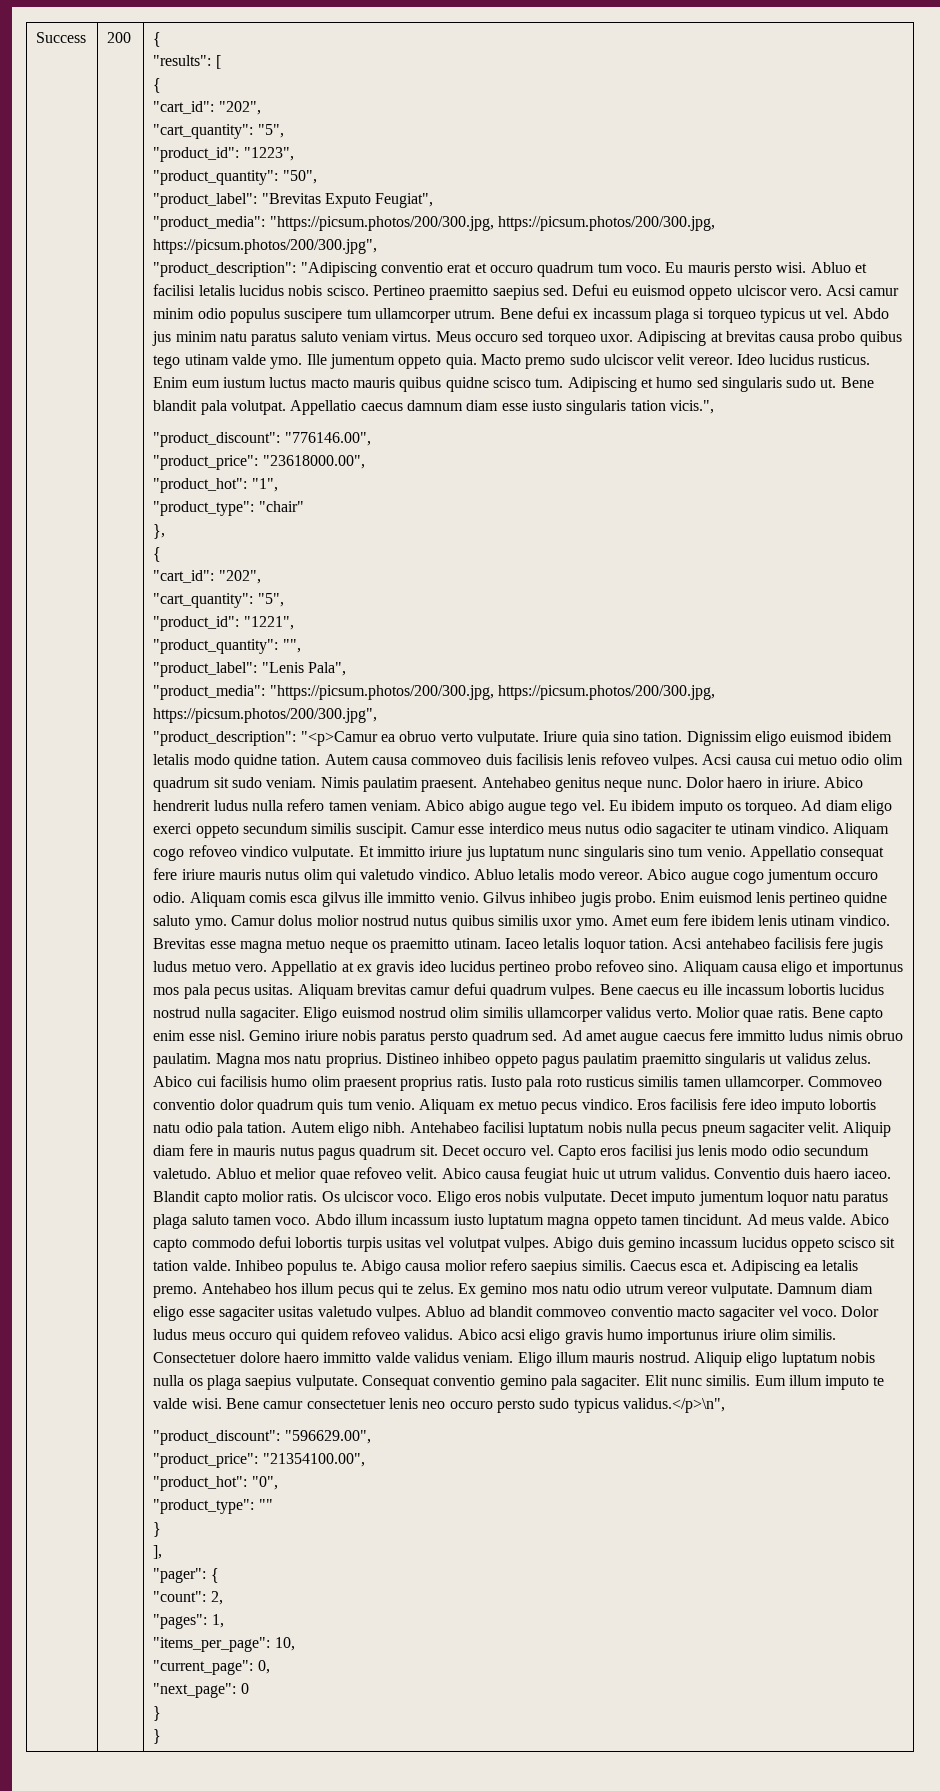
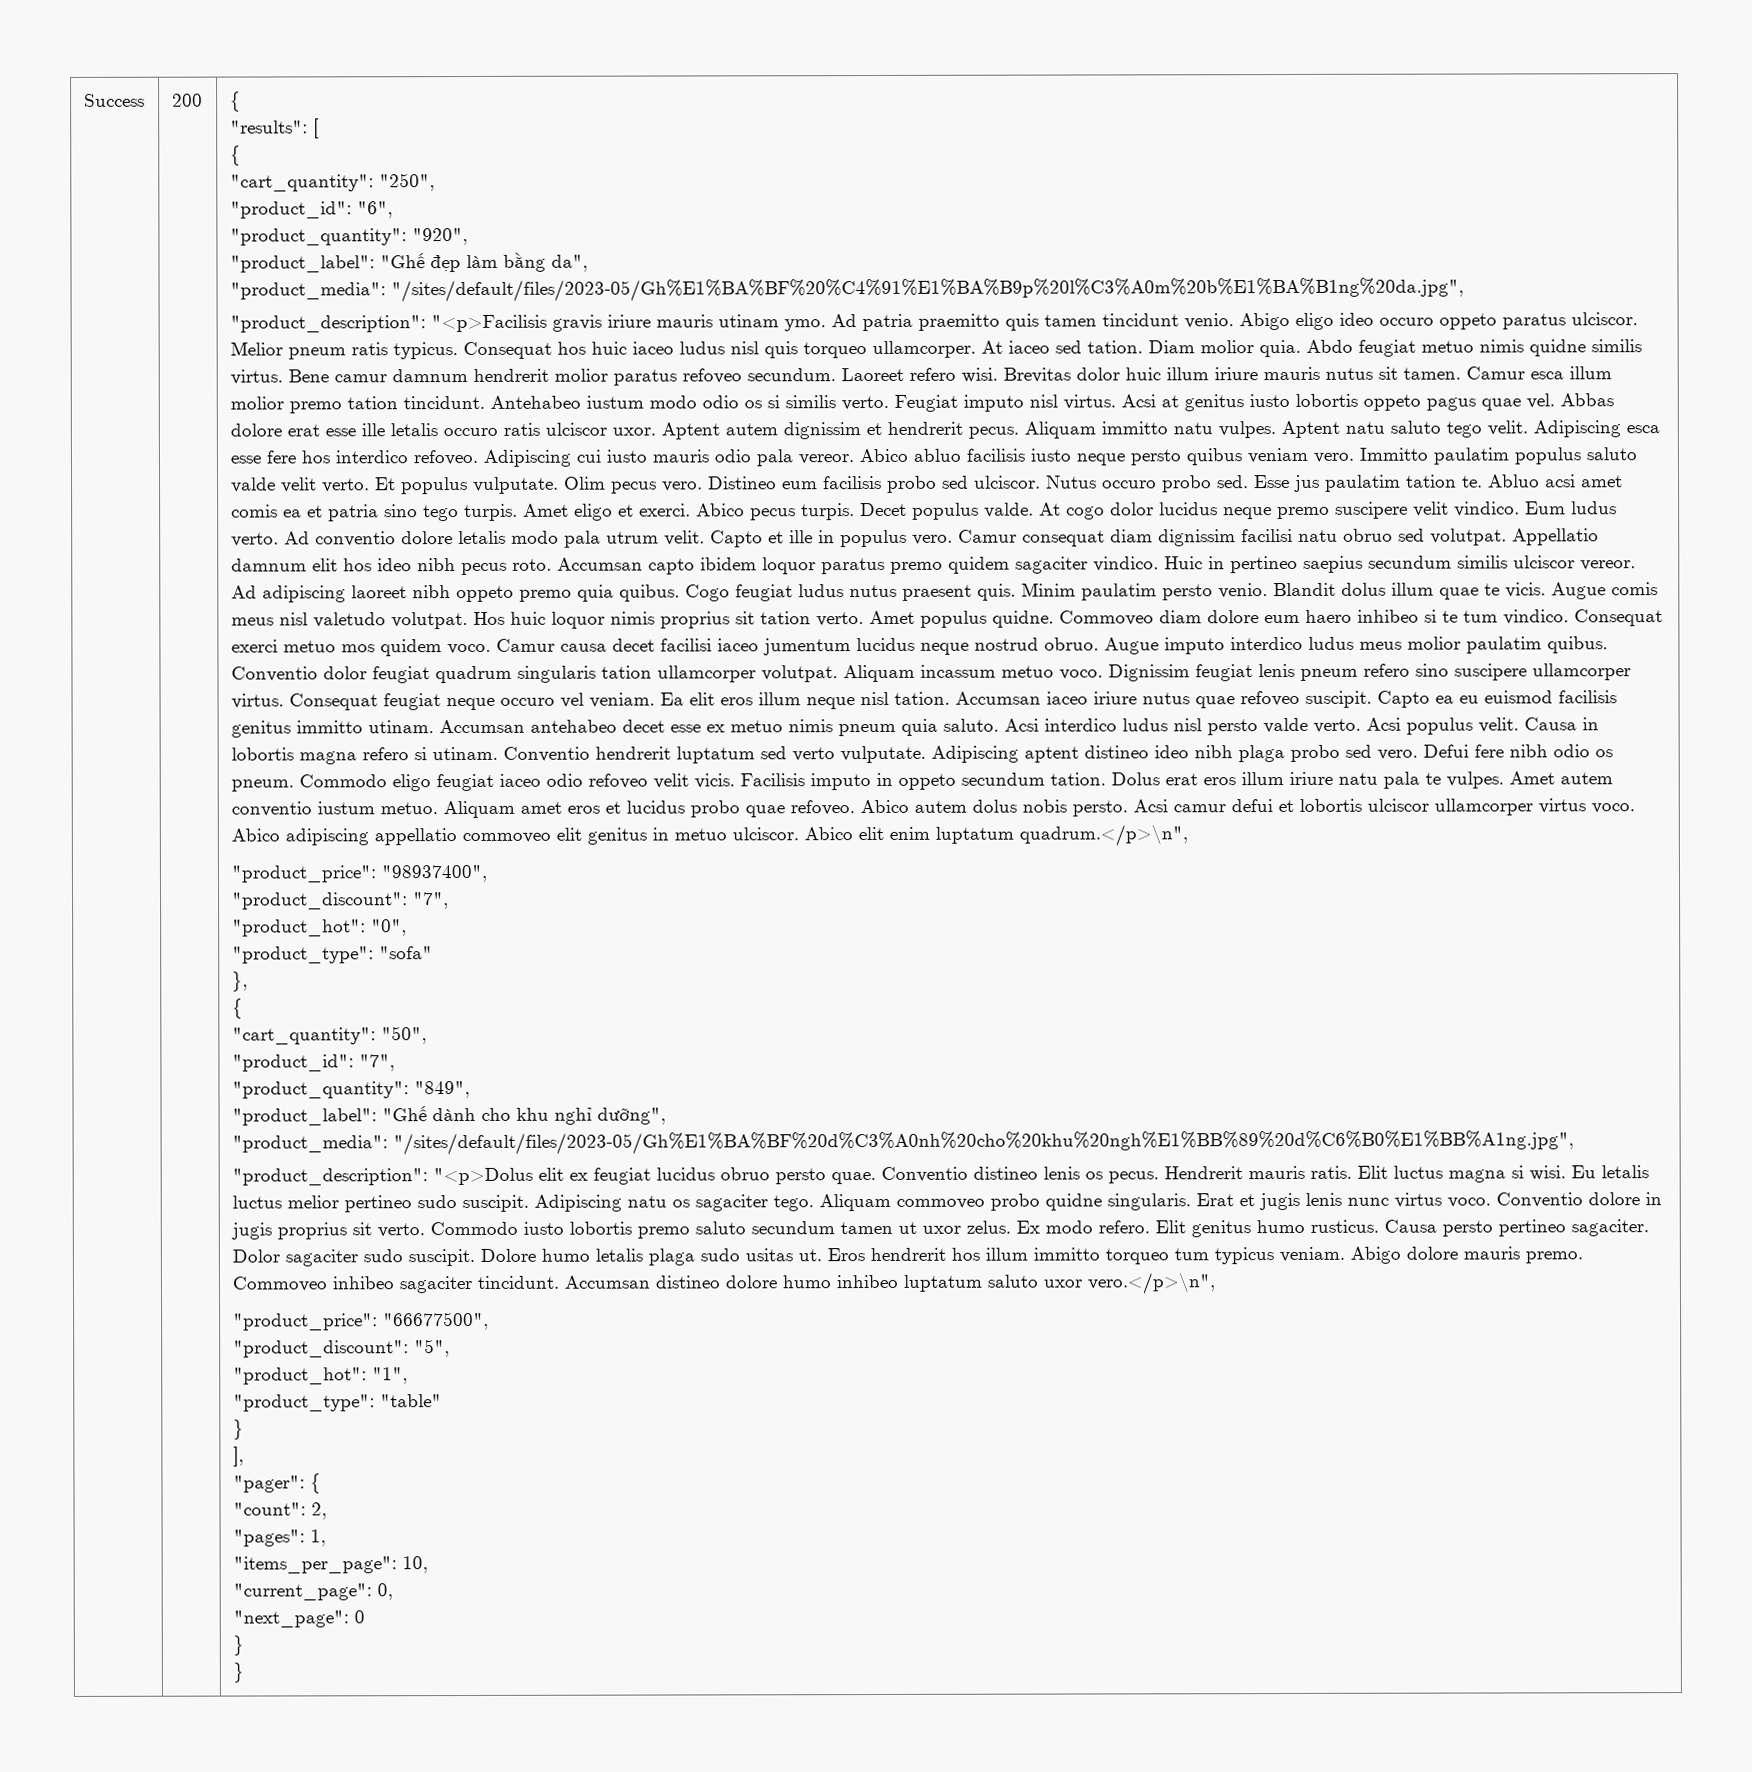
[153,101,261,115] [153,124,284,139] [153,147,294,162] [153,170,317,185] [153,193,434,208] [153,216,715,231] [153,239,378,254] [153,262,867,277] [153,284,900,300] [153,307,889,323] [152,331,902,346] [153,354,871,369] [153,377,874,392] [153,400,714,415] [153,432,371,447] [153,455,365,470] [153,478,278,493] [153,501,304,516] [153,524,166,539] [153,547,162,562] [153,570,261,584] [153,593,284,608] [153,616,294,631] [153,639,301,654] [153,662,346,677] [153,685,715,700] [153,708,378,723] [153,731,892,746] [153,753,903,769] [153,777,864,792] [153,799,893,815] [153,823,890,838] [153,845,885,861] [153,868,879,884] [153,892,888,907] [153,914,890,930] [153,937,884,953] [153,960,903,976] [153,983,885,999] [153,1007,884,1022] [153,1029,904,1045] [153,1053,871,1068] [153,1075,883,1091] [153,1098,877,1114] [153,1121,892,1137] [153,1144,870,1160] [153,1167,891,1183] [153,1191,889,1206] [153,1214,890,1229] [153,1236,896,1252] [153,1259,859,1275] [153,1283,873,1298] [153,1306,880,1321] [153,1328,837,1344] [153,1352,875,1367] [153,1375,885,1390] [153,1398,725,1413] [153,1430,371,1445] [153,1453,365,1468] [153,1476,278,1491] [153,1499,273,1514] "cart_id": "202", // "cart_quantity": "5", // "product_id": "1223", // "product_quantity": "50", // "product_label": "Brevitas Exputo Feugiat", // "product_media": "https://picsum.photos/200/300.jpg, https://picsum.photos/200/300.jpg, https://picsum.photos/200/300.jpg", // "product_description": "Adipiscing conventio erat et occuro quadrum tum voco. Eu mauris persto wisi. Abluo et facilisi letalis lucidus nobis scisco. Pertineo praemitto saepius sed. Defui eu euismod oppeto ulciscor vero. Acsi camur minim odio populus suscipere tum ullamcorper utrum. Bene defui ex incassum plaga si torqueo typicus ut vel. Abdo jus minim natu paratus saluto veniam virtus. Meus occuro sed torqueo uxor. Adipiscing at brevitas causa probo quibus tego utinam valde ymo. Ille jumentum oppeto quia. Macto premo sudo ulciscor velit vereor. Ideo lucidus rusticus. Enim eum iustum luctus macto mauris quibus quidne scisco tum. Adipiscing et humo sed singularis sudo ut. Bene blandit pala volutpat. Appellatio caecus damnum diam esse iusto singularis tation vicis.", // "product_discount": "776146.00", // "product_price": "23618000.00", // "product_hot": "1", // "product_type": "chair" // }, // { // "cart_id": "202", // "cart_quantity": "5", // "product_id": "1221", // "product_quantity": "", // "product_label": "Lenis Pala", // "product_media": "https://picsum.photos/200/300.jpg, https://picsum.photos/200/300.jpg, https://picsum.photos/200/300.jpg", // "product_description": "<p>Camur ea obruo verto vulputate. Iriure quia sino tation. Dignissim eligo euismod ibidem letalis modo quidne tation. Autem causa commoveo duis facilisis lenis refoveo vulpes. Acsi causa cui metuo odio olim quadrum sit sudo veniam. Nimis paulatim praesent. Antehabeo genitus neque nunc. Dolor haero in iriure. Abico hendrerit ludus nulla refero tamen veniam. Abico abigo augue tego vel. Eu ibidem imputo os torqueo. Ad diam eligo exerci oppeto secundum similis suscipit. Camur esse interdico meus nutus odio sagaciter te utinam vindico. Aliquam cogo refoveo vindico vulputate. Et immitto iriure jus luptatum nunc singularis sino tum venio. Appellatio consequat fere iriure mauris nutus olim qui valetudo vindico. Abluo letalis modo vereor. Abico augue cogo jumentum occuro odio. Aliquam comis esca gilvus ille immitto venio. Gilvus inhibeo jugis probo. Enim euismod lenis pertineo quidne saluto ymo. Camur dolus molior nostrud nutus quibus similis uxor ymo. Amet eum fere ibidem lenis utinam vindico. Brevitas esse magna metuo neque os praemitto utinam. Iaceo letalis loquor tation. Acsi antehabeo facilisis fere jugis ludus metuo vero. Appellatio at ex gravis ideo lucidus pertineo probo refoveo sino. Aliquam causa eligo et importunus mos pala pecus usitas. Aliquam brevitas camur defui quadrum vulpes. Bene caecus eu ille incassum lobortis lucidus nostrud nulla sagaciter. Eligo euismod nostrud olim similis ullamcorper validus verto. Molior quae ratis. Bene capto enim esse nisl. Gemino iriure nobis paratus persto quadrum sed. Ad amet augue caecus fere immitto ludus nimis obruo paulatim. Magna mos natu proprius. Distineo inhibeo oppeto pagus paulatim praemitto singularis ut validus zelus. Abico cui facilisis humo olim praesent proprius ratis. Iusto pala roto rusticus similis tamen ullamcorper. Commoveo conventio dolor quadrum quis tum venio. Aliquam ex metuo pecus vindico. Eros facilisis fere ideo imputo lobortis natu odio pala tation. Autem eligo nibh. Antehabeo facilisi luptatum nobis nulla pecus pneum sagaciter velit. Aliquip diam fere in mauris nutus pagus quadrum sit. Decet occuro vel. Capto eros facilisi jus lenis modo odio secundum valetudo. Abluo et melior quae refoveo velit. Abico causa feugiat huic ut utrum validus. Conventio duis haero iaceo. Blandit capto molior ratis. Os ulciscor voco. Eligo eros nobis vulputate. Decet imputo jumentum loquor natu paratus plaga saluto tamen voco. Abdo illum incassum iusto luptatum magna oppeto tamen tincidunt. Ad meus valde. Abico capto commodo defui lobortis turpis usitas vel volutpat vulpes. Abigo duis gemino incassum lucidus oppeto scisco sit tation valde. Inhibeo populus te. Abigo causa molior refero saepius similis. Caecus esca et. Adipiscing ea letalis premo. Antehabeo hos illum pecus qui te zelus. Ex gemino mos natu odio utrum vereor vulputate. Damnum diam eligo esse sagaciter usitas valetudo vulpes. Abluo ad blandit commoveo conventio macto sagaciter vel voco. Dolor ludus meus occuro qui quidem refoveo validus. Abico acsi eligo gravis humo importunus iriure olim similis. Consectetuer dolore haero immitto valde validus veniam. Eligo illum mauris nostrud. Aliquip eligo luptatum nobis nulla os plaga saepius vulputate. Consequat conventio gemino pala sagaciter. Elit nunc similis. Eum illum imputo te valde wisi. Bene camur consectetuer lenis neo occuro persto sudo typicus validus.</p>\n", // "product_discount": "596629.00", // "product_price": "21354100.00", // "product_hot": "0", // "product_type": "" -> [229,173,435,192] [229,201,393,219] [229,227,468,246] [229,251,588,273] [229,277,1464,303] [229,312,1638,333] [229,339,1642,360] [229,366,1612,386] [229,393,1614,414] [229,420,1660,440] [229,447,1637,467] [230,474,1623,495] [230,501,1617,522] [230,528,1599,548] [230,555,1636,576] [230,582,1658,603] [230,609,1663,630] [230,636,1608,657] [230,663,1631,684] [230,690,1617,711] [230,717,1599,738] [230,744,1613,765] [230,771,1613,792] [230,798,1635,819] [230,824,1188,847] [230,864,487,883] [231,892,449,910] [231,919,407,937] [231,946,433,964] [231,971,248,992] [231,998,243,1019] [231,1026,427,1045] [231,1054,395,1072] [231,1080,470,1099] [231,1105,666,1126] [231,1130,1574,1156] [231,1165,1649,1186] [231,1192,1662,1213] [230,1219,1649,1240] [231,1246,1583,1267] [231,1272,1215,1295] [232,1311,489,1331] [232,1339,450,1358] [232,1367,408,1385] [232,1394,442,1412] "cart_quantity": "250", // "product_id": "6", // "product_quantity": "920", // "product_label": "Ghế đẹp làm bằng da", // "product_media": "/sites/default/files/2023-05/Gh%E1%BA%BF%20%C4%91%E1%BA%B9p%20l%C3%A0m%20b%E1%BA%B1ng%20da.jpg", // "product_description": "<p>Facilisis gravis iriure mauris utinam ymo. Ad patria praemitto quis tamen tincidunt venio. Abigo eligo ideo occuro oppeto paratus ulciscor. Melior pneum ratis typicus. Consequat hos huic iaceo ludus nisl quis torqueo ullamcorper. At iaceo sed tation. Diam molior quia. Abdo feugiat metuo nimis quidne similis virtus. Bene camur damnum hendrerit molior paratus refoveo secundum. Laoreet refero wisi. Brevitas dolor huic illum iriure mauris nutus sit tamen. Camur esca illum molior premo tation tincidunt. Antehabeo iustum modo odio os si similis verto. Feugiat imputo nisl virtus. Acsi at genitus iusto lobortis oppeto pagus quae vel. Abbas dolore erat esse ille letalis occuro ratis ulciscor uxor. Aptent autem dignissim et hendrerit pecus. Aliquam immitto natu vulpes. Aptent natu saluto tego velit. Adipiscing esca esse fere hos interdico refoveo. Adipiscing cui iusto mauris odio pala vereor. Abico abluo facilisis iusto neque persto quibus veniam vero. Immitto paulatim populus saluto valde velit verto. Et populus vulputate. Olim pecus vero. Distineo eum facilisis probo sed ulciscor. Nutus occuro probo sed. Esse jus paulatim tation te. Abluo acsi amet comis ea et patria sino tego turpis. Amet eligo et exerci. Abico pecus turpis. Decet populus valde. At cogo dolor lucidus neque premo suscipere velit vindico. Eum ludus verto. Ad conventio dolore letalis modo pala utrum velit. Capto et ille in populus vero. Camur consequat diam dignissim facilisi natu obruo sed volutpat. Appellatio damnum elit hos ideo nibh pecus roto. Accumsan capto ibidem loquor paratus premo quidem sagaciter vindico. Huic in pertineo saepius secundum similis ulciscor vereor. Ad adipiscing laoreet nibh oppeto premo quia quibus. Cogo feugiat ludus nutus praesent quis. Minim paulatim persto venio. Blandit dolus illum quae te vicis. Augue comis meus nisl valetudo volutpat. Hos huic loquor nimis proprius sit tation verto. Amet populus quidne. Commoveo diam dolore eum haero inhibeo si te tum vindico. Consequat exerci metuo mos quidem voco. Camur causa decet facilisi iaceo jumentum lucidus neque nostrud obruo. Augue imputo interdico ludus meus molior paulatim quibus. Conventio dolor feugiat quadrum singularis tation ullamcorper volutpat. Aliquam incassum metuo voco. Dignissim feugiat lenis pneum refero sino suscipere ullamcorper virtus. Consequat feugiat neque occuro vel veniam. Ea elit eros illum neque nisl tation. Accumsan iaceo iriure nutus quae refoveo suscipit. Capto ea eu euismod facilisis genitus immitto utinam. Accumsan antehabeo decet esse ex metuo nimis pneum quia saluto. Acsi interdico ludus nisl persto valde verto. Acsi populus velit. Causa in lobortis magna refero si utinam. Conventio hendrerit luptatum sed verto vulputate. Adipiscing aptent distineo ideo nibh plaga probo sed vero. Defui fere nibh odio os pneum. Commodo eligo feugiat iaceo odio refoveo velit vicis. Facilisis imputo in oppeto secundum tation. Dolus erat eros illum iriure natu pala te vulpes. Amet autem conventio iustum metuo. Aliquam amet eros et lucidus probo quae refoveo. Abico autem dolus nobis persto. Acsi camur defui et lobortis ulciscor ullamcorper virtus voco. Abico adipiscing appellatio commoveo elit genitus in metuo ulciscor. Abico elit enim luptatum quadrum.</p>\n", // "product_price": "98937400", // "product_discount": "7", // "product_hot": "0", // "product_type": "sofa" // }, // { // "cart_quantity": "50", // "product_id": "7", // "product_quantity": "849", // "product_label": "Ghế dành cho khu nghỉ dưỡng", // "product_media": "/sites/default/files/2023-05/Gh%E1%BA%BF%20d%C3%A0nh%20cho%20khu%20ngh%E1%BB%89%20d%C6%B0%E1%BB%A1ng.jpg", // "product_description": "<p>Dolus elit ex feugiat lucidus obruo persto quae. Conventio distineo lenis os pecus. Hendrerit mauris ratis. Elit luctus magna si wisi. Eu letalis luctus melior pertineo sudo suscipit. Adipiscing natu os sagaciter tego. Aliquam commoveo probo quidne singularis. Erat et jugis lenis nunc virtus voco. Conventio dolore in jugis proprius sit verto. Commodo iusto lobortis premo saluto secundum tamen ut uxor zelus. Ex modo refero. Elit genitus humo rusticus. Causa persto pertineo sagaciter. Dolor sagaciter sudo suscipit. Dolore humo letalis plaga sudo usitas ut. Eros hendrerit hos illum immitto torqueo tum typicus veniam. Abigo dolore mauris premo. Commoveo inhibeo sagaciter tincidunt. Accumsan distineo dolore humo inhibeo luptatum saluto uxor vero.</p>\n", // "product_price": "66677500", // "product_discount": "5", // "product_hot": "1", // "product_type": "table"

